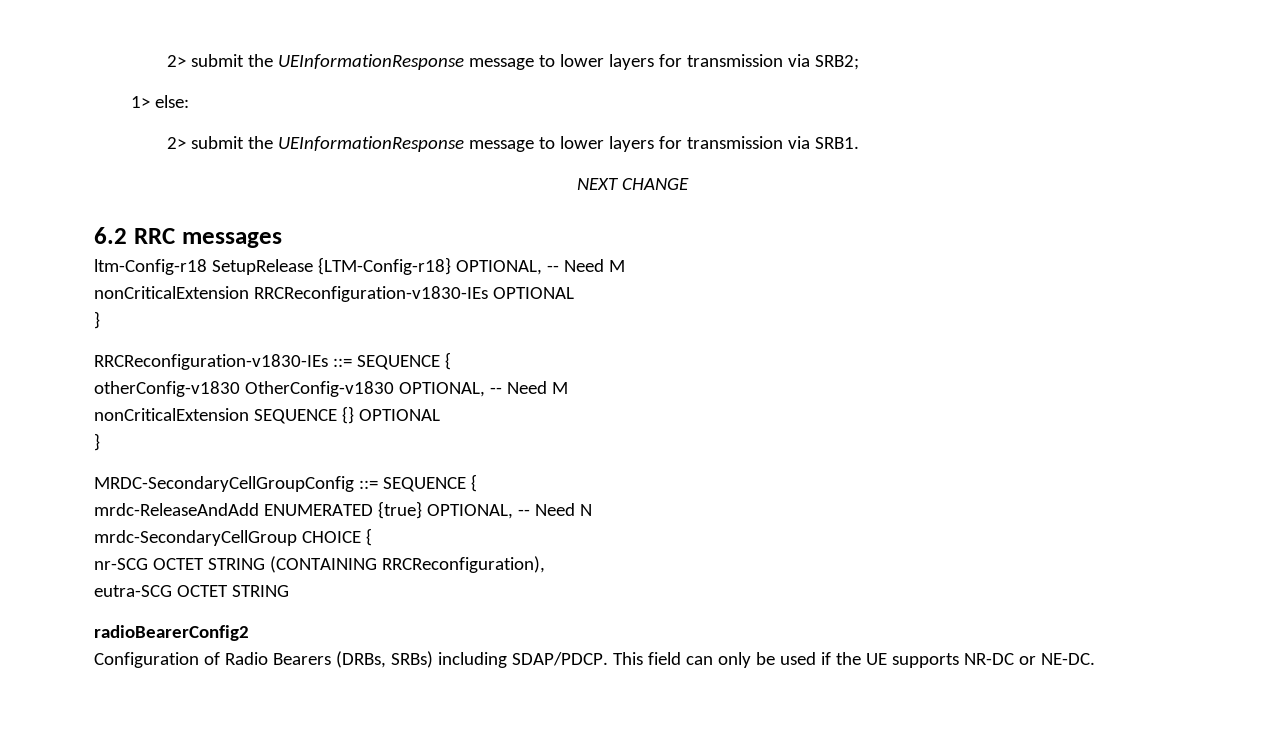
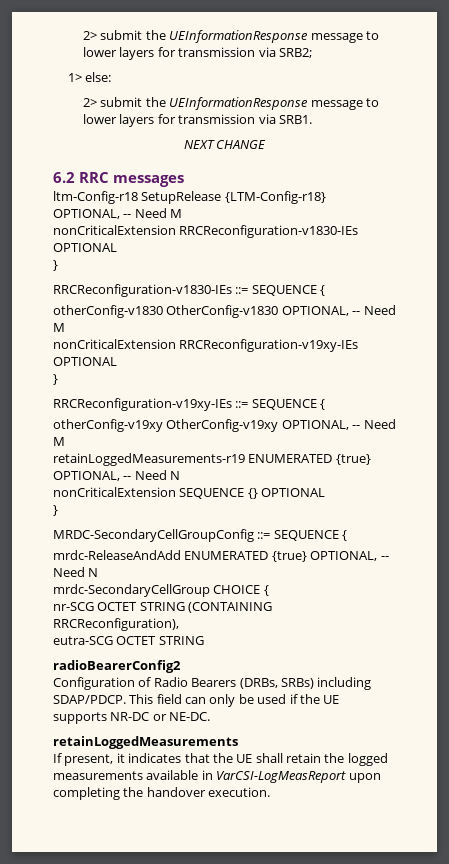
(568, 388) none -> [53,339,359,352] [53,357,117,366] [53,374,58,385] [53,398,326,411] [53,419,396,432] [53,437,65,446] [53,453,371,466] [53,470,181,481] // nonCriticalExtension RRCReconfiguration-v19xy-IEs OPTIONAL // } // RRCReconfiguration-v19xy-IEs ::= SEQUENCE { // otherConfig-v19xy OtherConfig-v19xy OPTIONAL, -- Need M // retainLoggedMeasurements-r19 ENUMERATED {true} OPTIONAL, -- Need N
(1095, 659) none -> [53,736,238,749] [53,753,388,766] [53,770,381,783] [53,787,271,800] // retainLoggedMeasurements // If present, it indicates that the UE shall retain the logged measurements available in VarCSI-LogMeasReport upon completing the handover execution.

